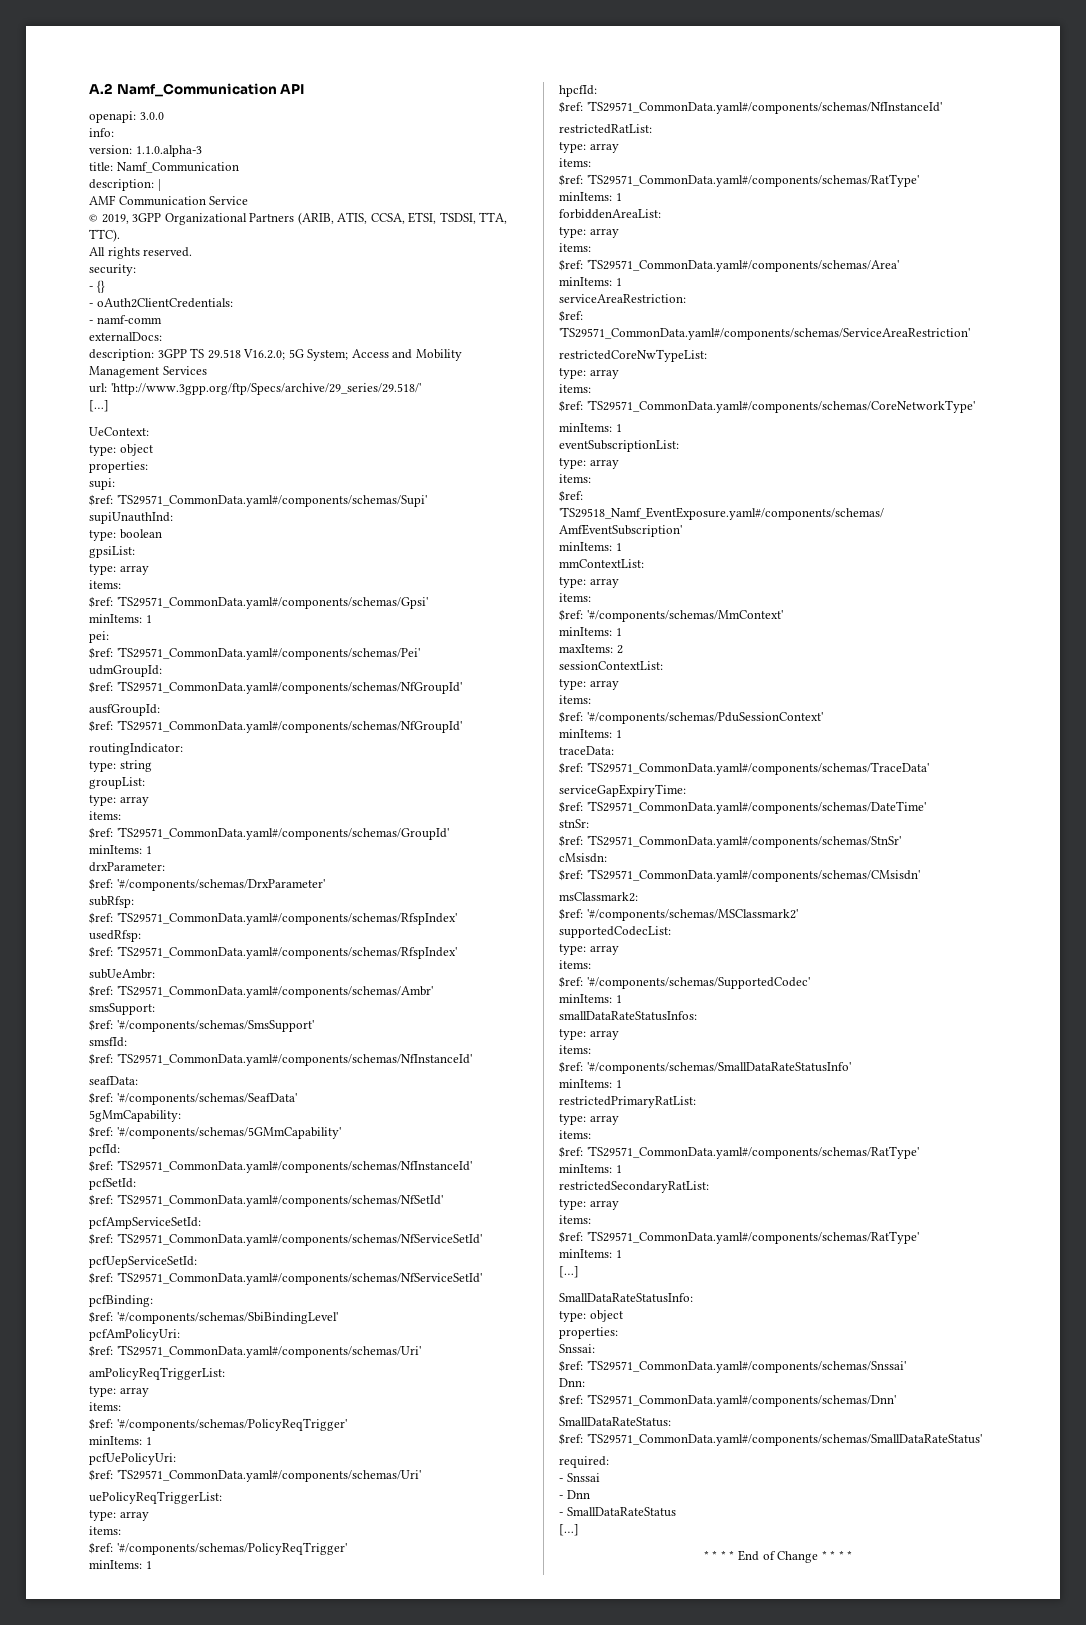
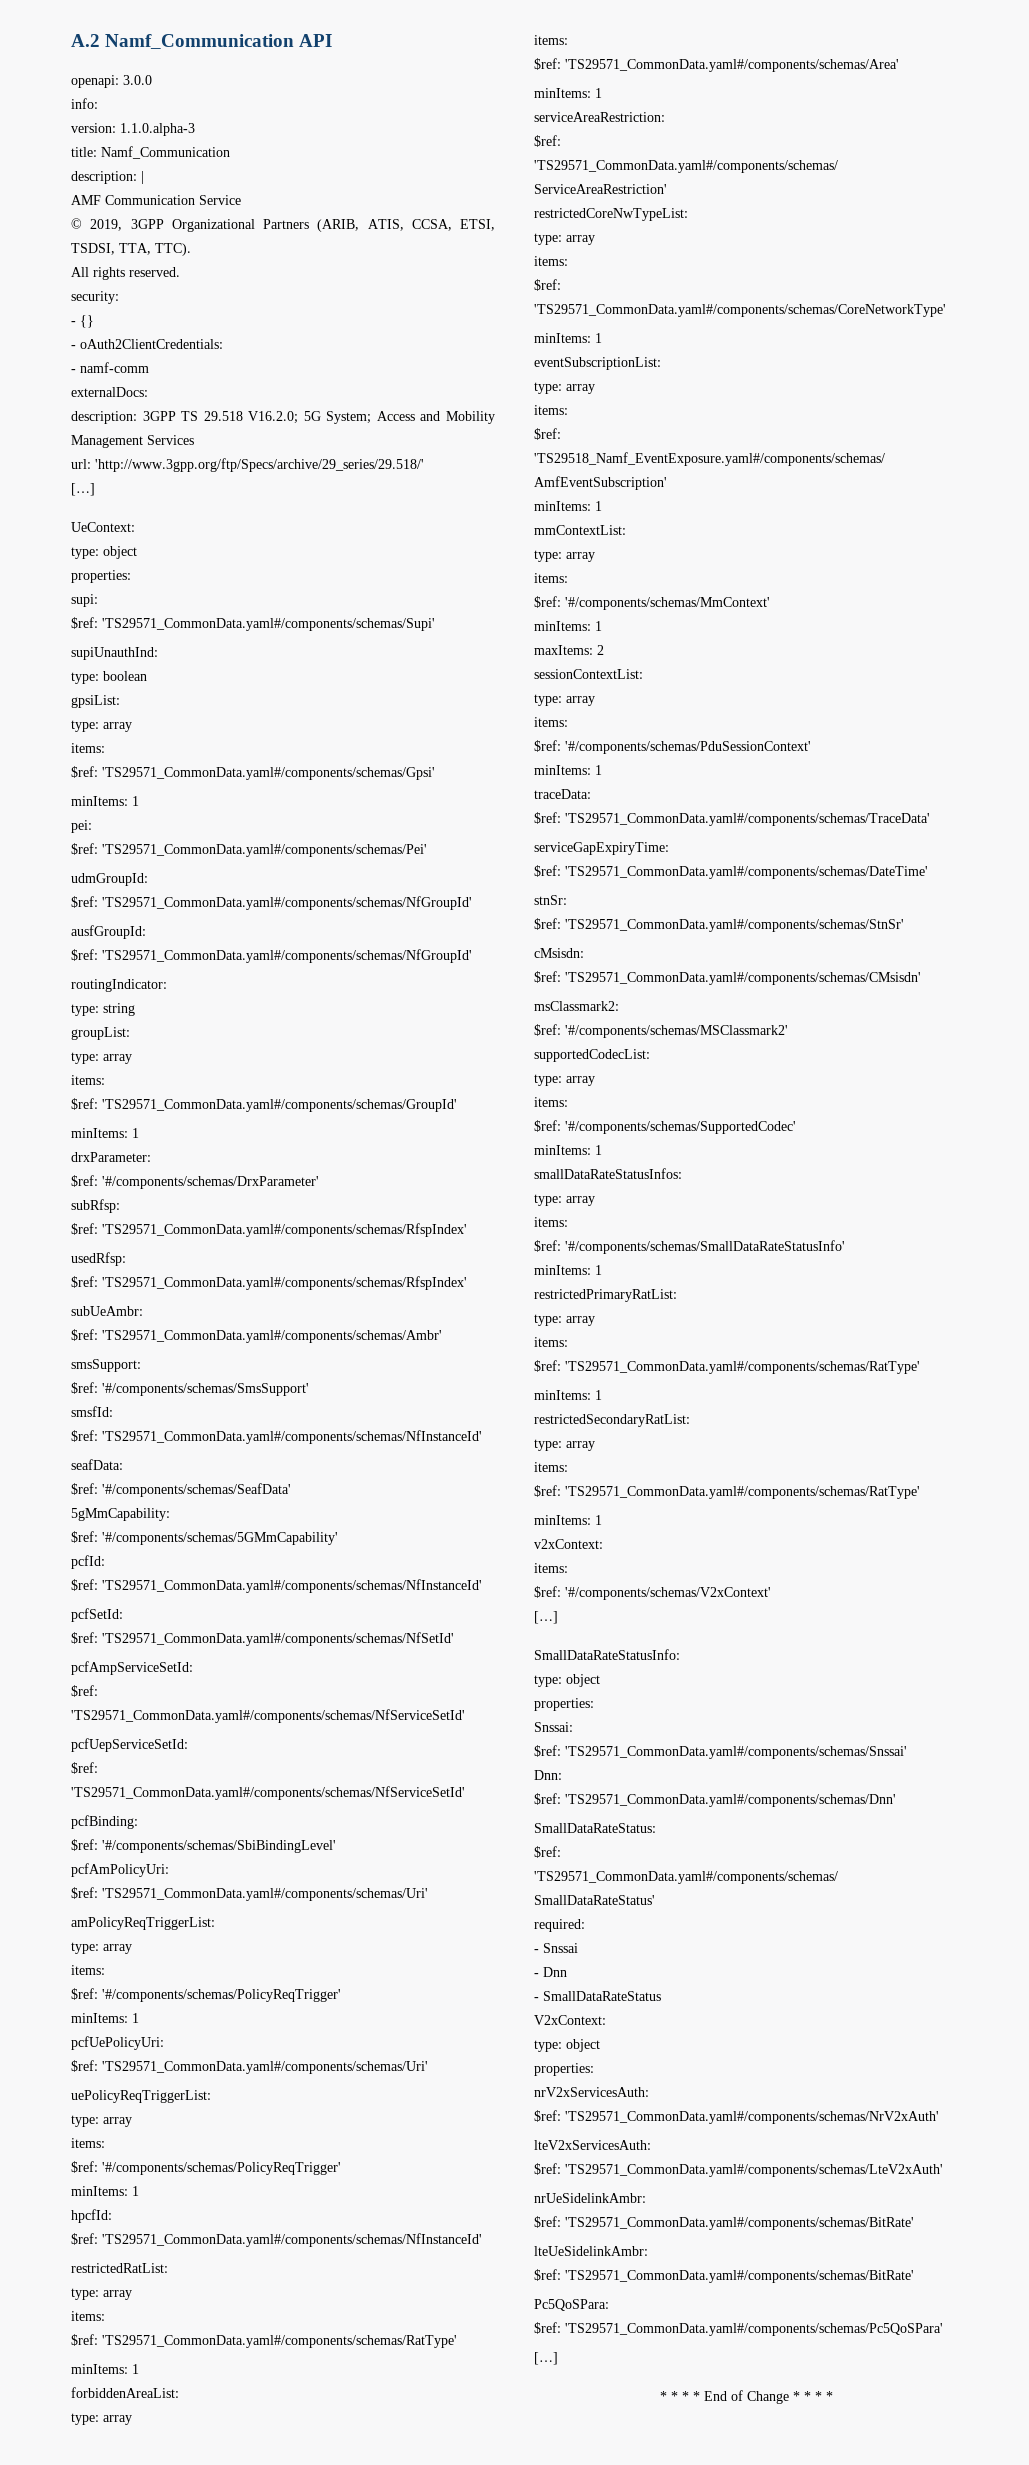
(622, 1254) none -> [534,1539,603,1549] [534,1563,568,1573] [534,1586,771,1600] // v2xContext: // items: // $ref: '#/components/schemas/V2xContext'
(676, 1512) none -> [534,2015,606,2025] [534,2039,600,2052] [534,2063,594,2076] [534,2087,649,2097] [534,2110,939,2124] [534,2140,651,2150] [534,2163,943,2177] [534,2193,646,2203] [534,2216,914,2230] [534,2246,648,2256] [534,2269,914,2283] [534,2299,609,2311] [534,2322,943,2336] // V2xContext: // type: object // properties: // nrV2xServicesAuth: // $ref: 'TS29571_CommonData.yaml#/components/schemas/NrV2xAuth' // lteV2xServicesAuth: // $ref: 'TS29571_CommonData.yaml#/components/schemas/LteV2xAuth' // nrUeSidelinkAmbr: // $ref: 'TS29571_CommonData.yaml#/components/schemas/BitRate' // lteUeSidelinkAmbr: // $ref: 'TS29571_CommonData.yaml#/components/schemas/BitRate' // Pc5QoSPara: // $ref: 'TS29571_CommonData.yaml#/components/schemas/Pc5QoSPara'

